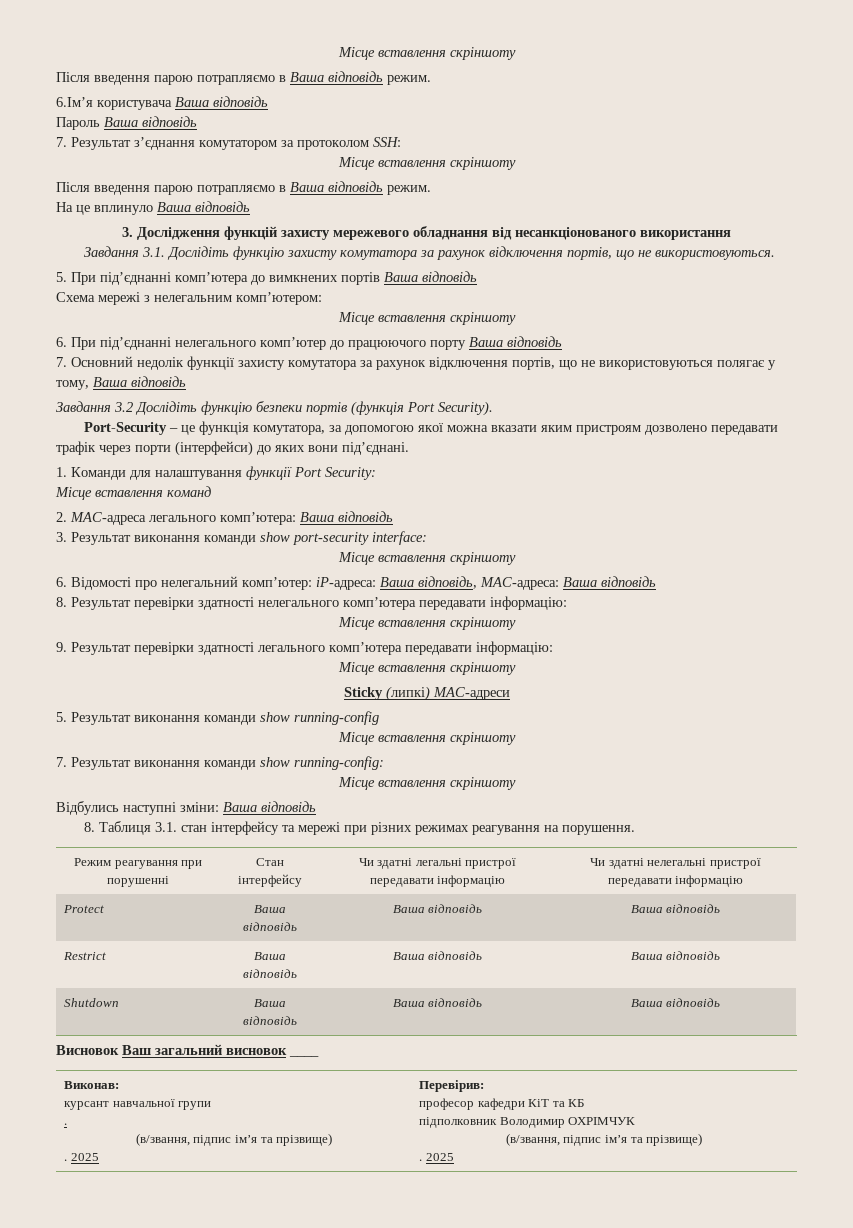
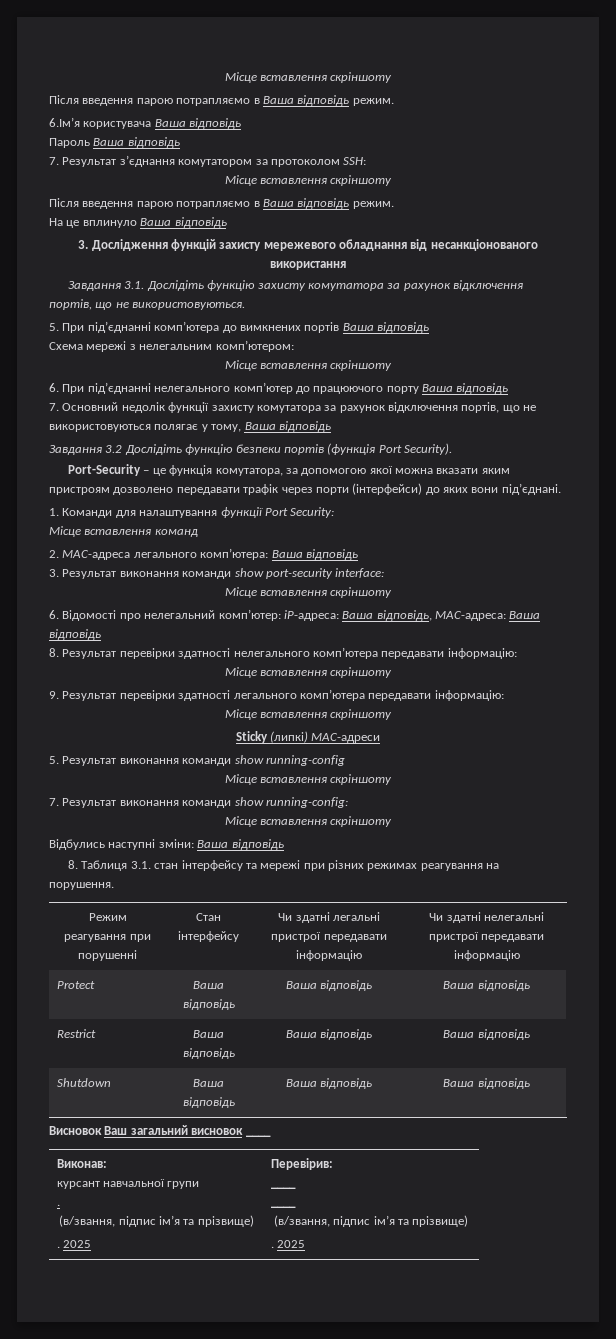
[419,1098,585,1110] [419,1117,636,1128] професор кафедри КіТ та КБ // підполковник Володимир ОХРІМЧУК -> [270,1187,296,1189] [270,1206,296,1208] ____ // ____

